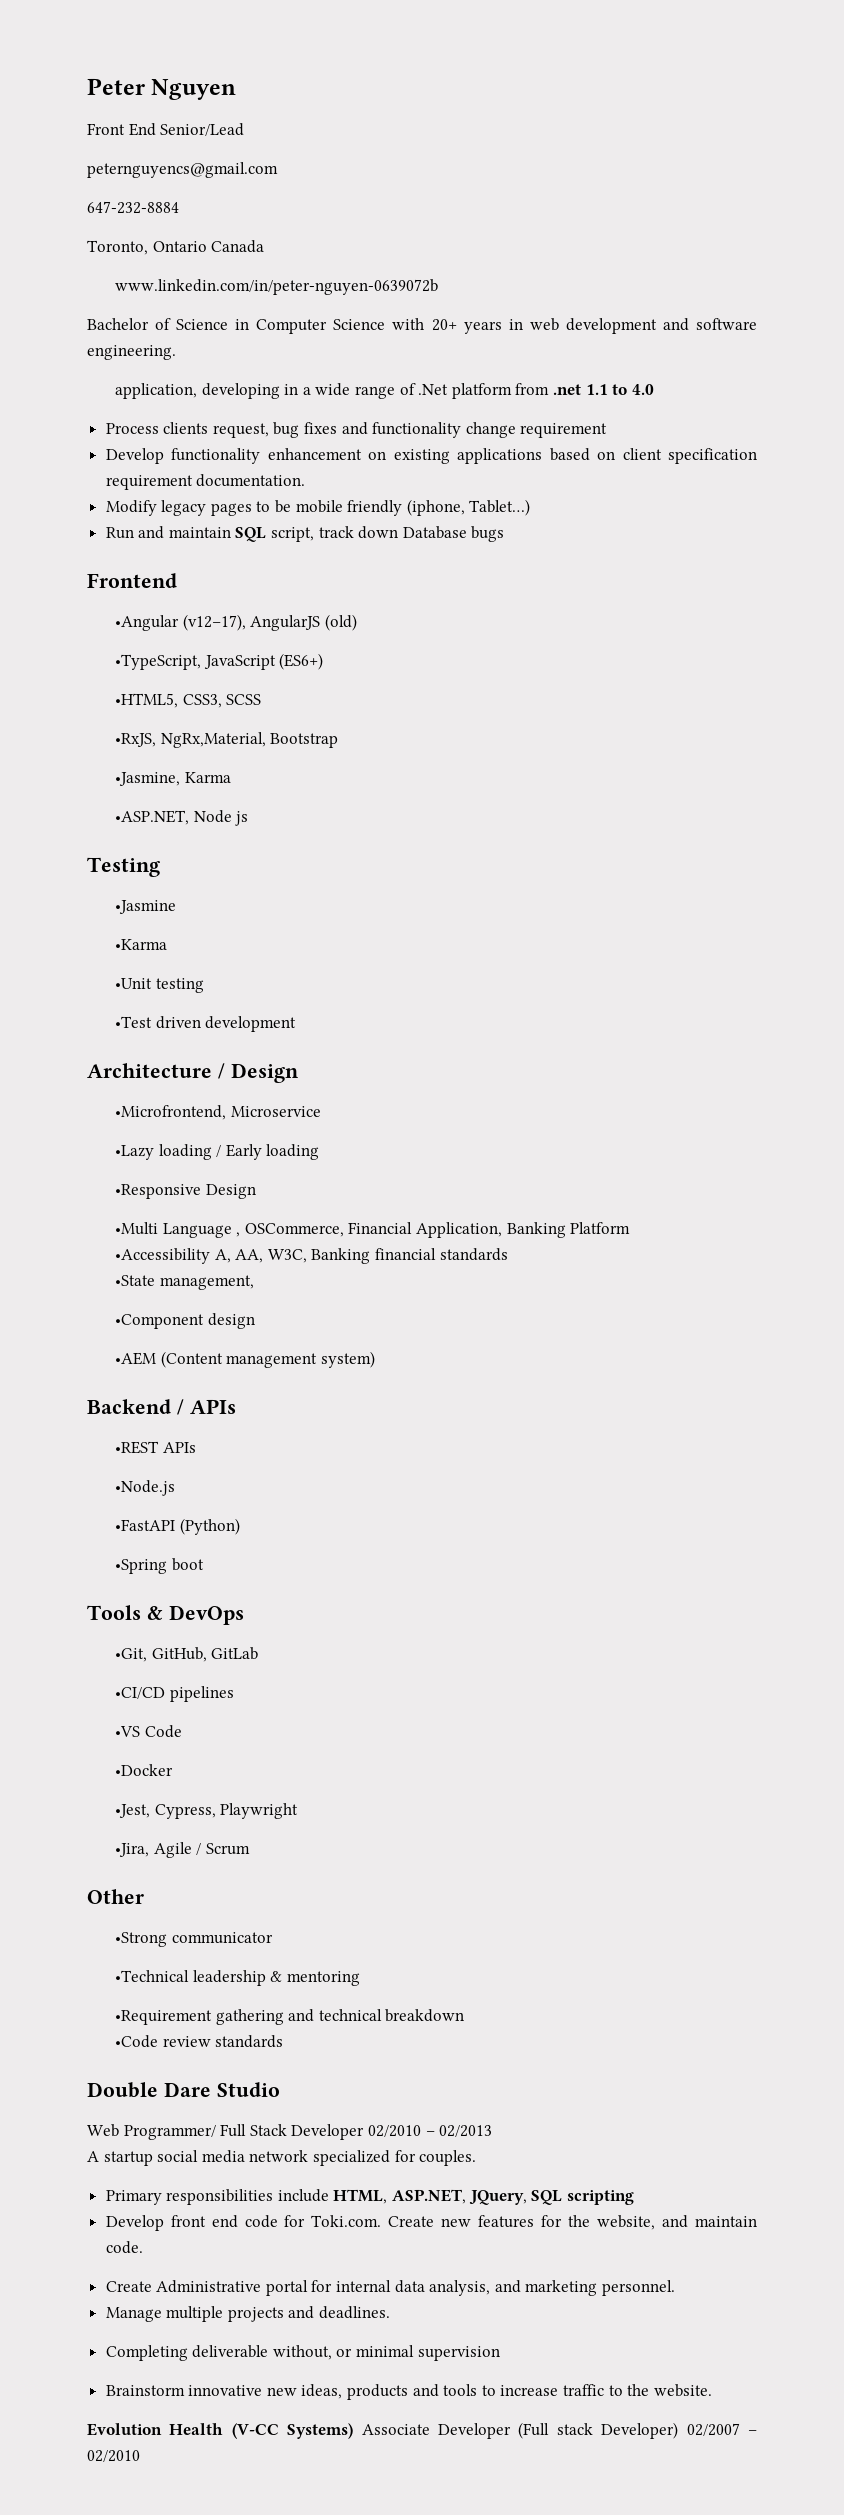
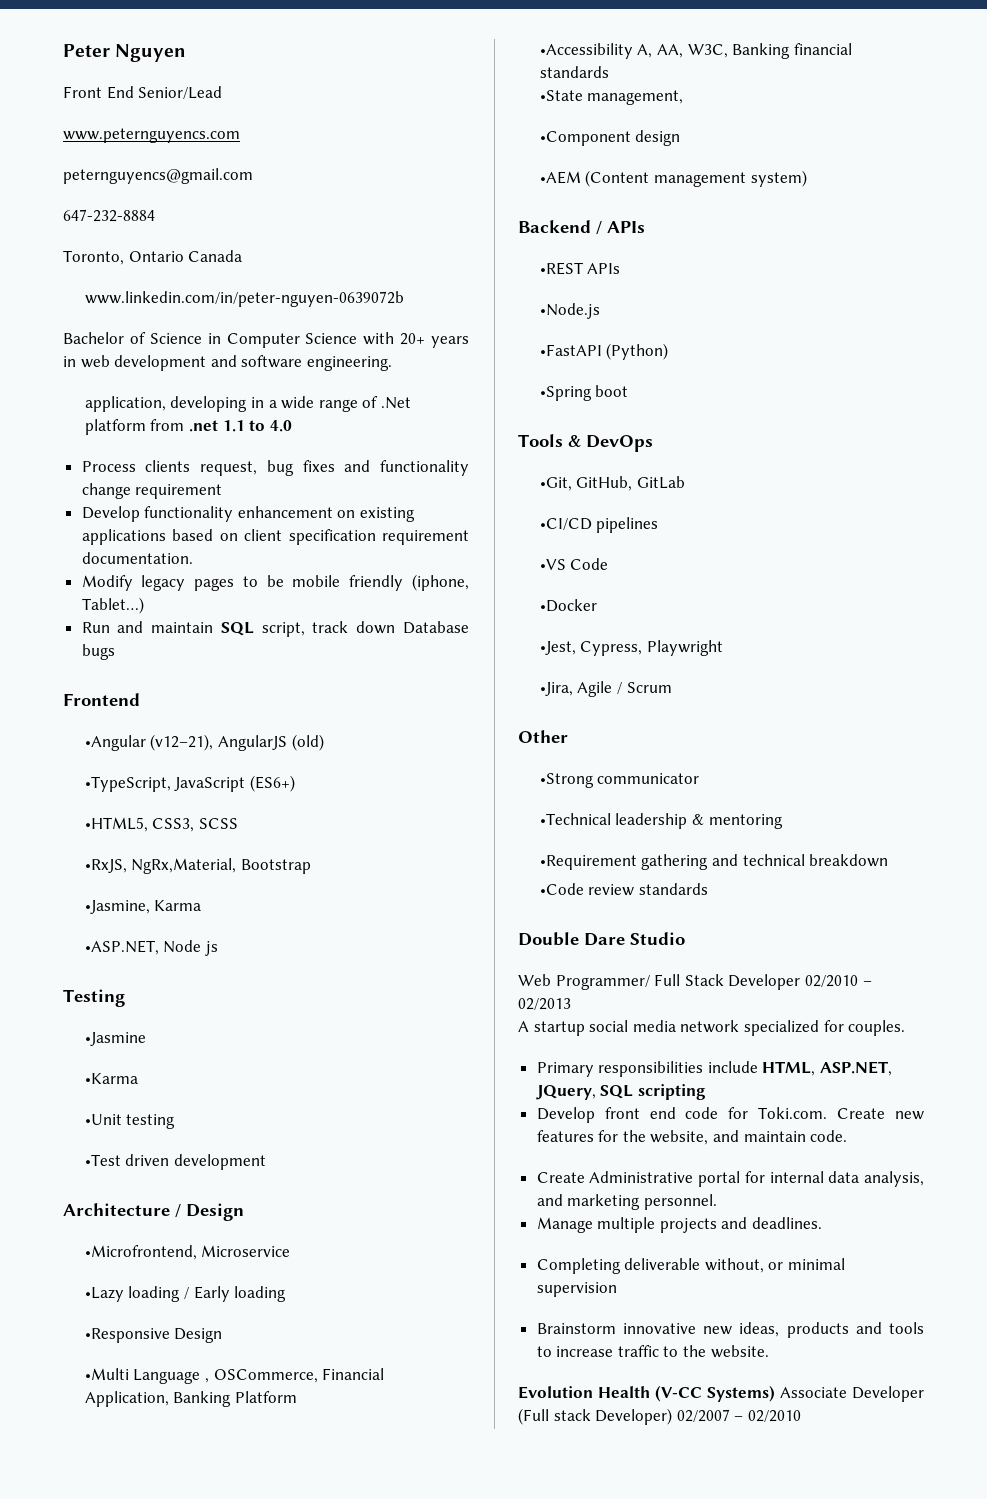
(245, 129) none -> [63,128,240,143] // www.peternguyencs.com
[182,614,246,631] (v12–17), -> [150,734,214,751] (v12–21),

